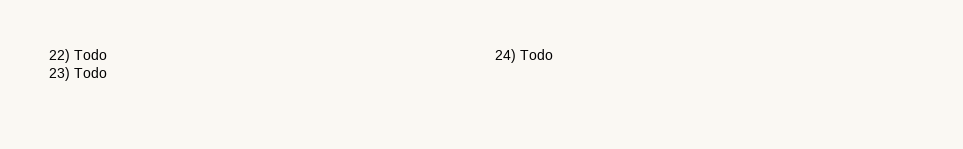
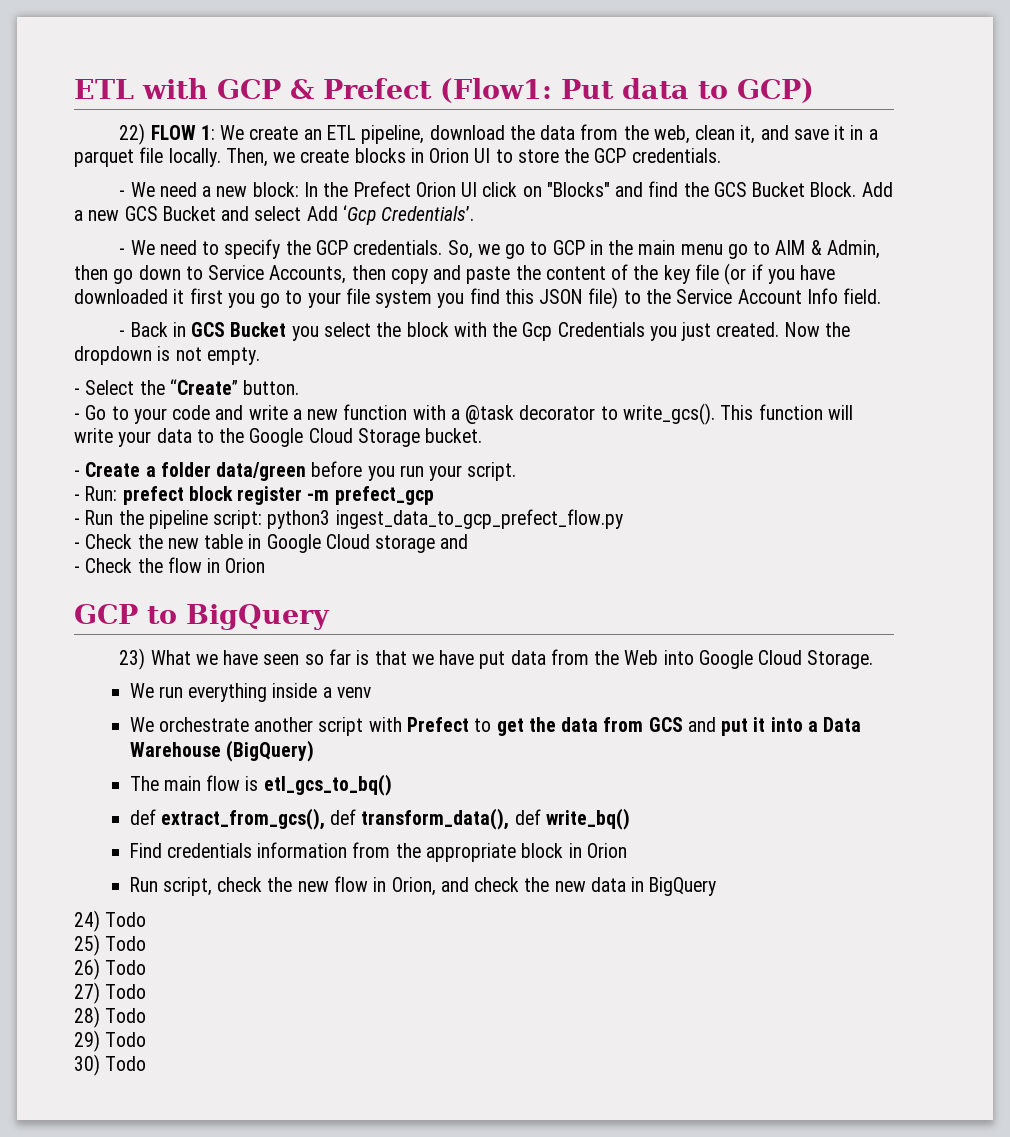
[49,49,107,63] [49,67,107,81] [495,49,516,63] 22) Todo // 23) Todo // 24) -> [74,78,814,103] [119,123,878,145] [74,147,721,167] [119,181,893,197] [74,205,475,225] [119,239,880,259] [74,263,836,285] [74,287,882,309] [119,322,850,341] [74,346,260,365] [74,379,300,395] [74,403,853,425] [74,428,483,447] [74,461,517,481] [74,486,434,505] [74,509,623,529] [74,534,469,553] [74,557,266,573] [74,604,330,630] [119,648,874,670] [129,683,372,702] [129,717,862,736] [129,740,314,762] [129,774,392,796] [129,808,631,830] [129,842,627,862] [129,876,717,896] [74,910,147,932] [74,934,147,956] [74,958,147,980] [74,982,147,1004] [74,1006,147,1028] [74,1030,147,1052] [74,1054,100,1076] ETL with GCP & Prefect (Flow1: Put data to GCP) // 22) FLOW 1: We create an ETL pipeline, download the data from the web, clean it, and save it in a parquet file locally. Then, we create blocks in Orion UI to store the GCP credentials. // - We need a new block: In the Prefect Orion UI click on "Blocks" and find the GCS Bucket Block. Add a new GCS Bucket and select Add ‘Gcp Credentials’. // - We need to specify the GCP credentials. So, we go to GCP in the main menu go to AIM & Admin, then go down to Service Accounts, then copy and paste the content of the key file (or if you have downloaded it first you go to your file system you find this JSON file) to the Service Account Info field. // - Back in GCS Bucket you select the block with the Gcp Credentials you just created. Now the dropdown is not empty. // - Select the “Create” button. // - Go to your code and write a new function with a @task decorator to write_gcs(). This function will write your data to the Google Cloud Storage bucket. // - Create a folder data/green before you run your script. // - Run: prefect block register -m prefect_gcp // - Run the pipeline script: python3 ingest_data_to_gcp_prefect_flow.py // - Check the new table in Google Cloud storage and // - Check the flow in Orion // GCP to BigQuery // 23) What we have seen so far is that we have put data from the Web into Google Cloud Storage. // We run everything inside a venv // We orchestrate another script with Prefect to get the data from GCS and put it into a Data Warehouse (BigQuery) // The main flow is etl_gcs_to_bq() // def extract_from_gcs(), def transform_data(), def write_bq() // Find credentials information from the appropriate block in Orion // Run script, check the new flow in Orion, and check the new data in BigQuery // 24) Todo // 25) Todo // 26) Todo // 27) Todo // 28) Todo // 29) Todo // 30)

